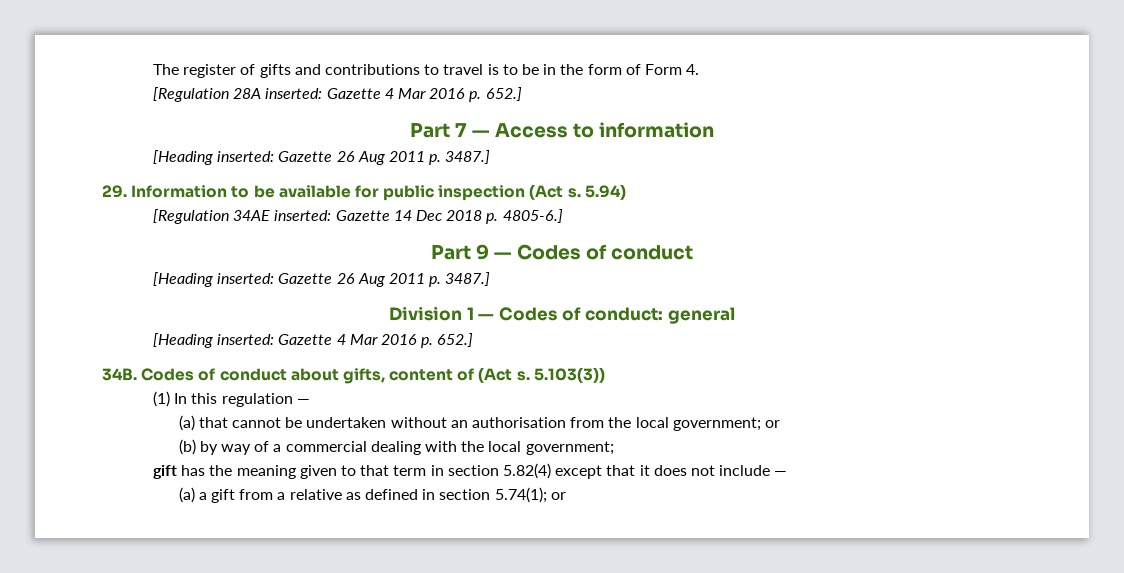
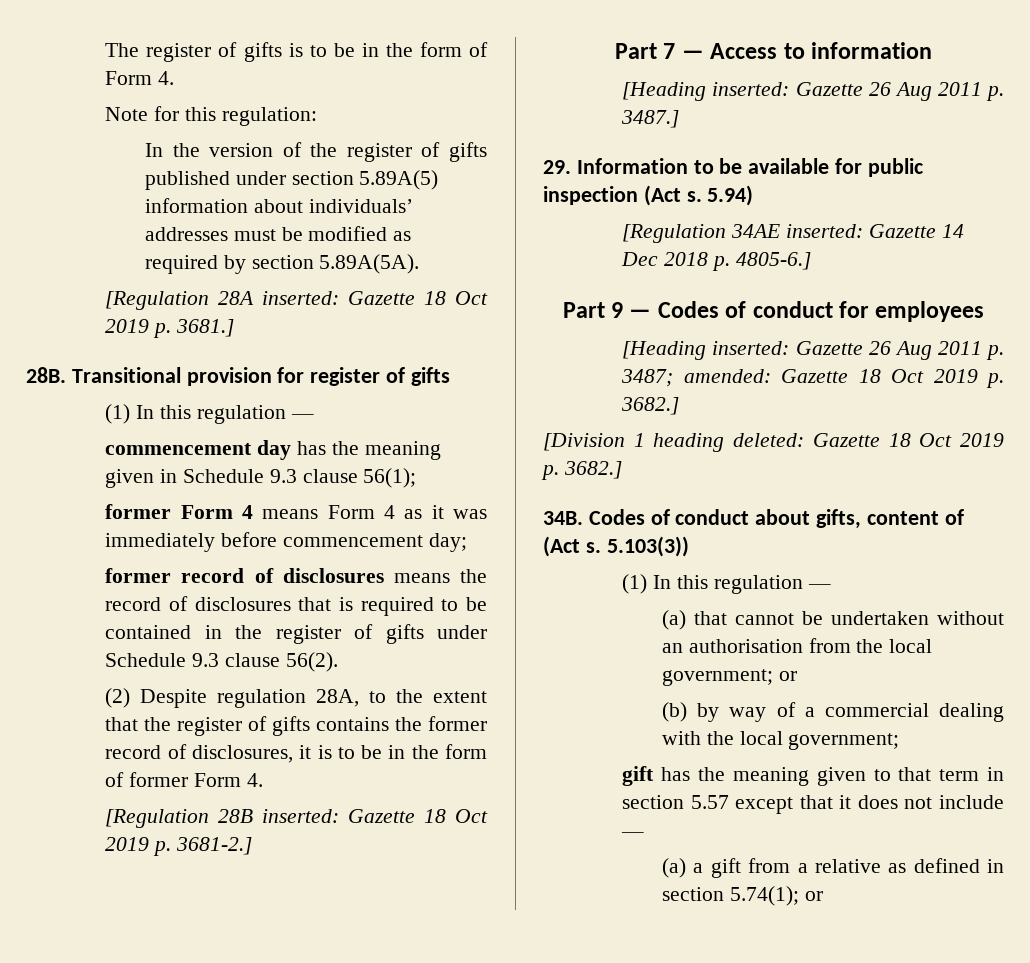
[294,64,484,75] and contributions to travel -> (282, 52) none
[153,87,522,102] [Regulation 28A inserted: Gazette 4 Mar 2016 p. 652.] -> [105,106,317,126] [144,142,488,162] [144,170,439,190] [144,198,413,213] [144,226,412,241] [144,254,420,274] [105,291,488,310] [105,319,234,338] [26,367,450,386] [105,404,314,424] [105,440,441,460] [105,468,417,488] [105,504,488,519] [105,532,467,552] [105,568,487,583] [105,596,487,616] [105,624,487,644] [105,652,338,672] [105,688,487,708] [105,716,487,736] [105,744,487,763] [105,772,263,787] [105,809,488,828] [105,837,252,856] Note for this regulation: // In the version of the register of gifts published under section 5.89A(5) information about individuals’ addresses must be modified as required by section 5.89A(5A). // [Regulation 28A inserted: Gazette 18 Oct 2019 p. 3681.] // 28B. Transitional provision for register of gifts // (1) In this regulation — // commencement day has the meaning given in Schedule 9.3 clause 56(1); // former Form 4 means Form 4 as it was immediately before commencement day; // former record of disclosures means the record of disclosures that is required to be contained in the register of gifts under Schedule 9.3 clause 56(2). // (2) Despite regulation 28A, to the extent that the register of gifts contains the former record of disclosures, it is to be in the form of former Form 4. // [Regulation 28B inserted: Gazette 18 Oct 2019 p. 3681-2.]
[153,272,491,287] [389,306,735,324] [153,333,474,348] // [Heading inserted: Gazette 26 Aug 2011 p. 3487.] // Division 1 — Codes of conduct: general // [Heading inserted: Gazette 4 Mar 2016 p. 652.] -> [838,301,985,322] [622,341,1004,360] [621,369,1004,388] [621,397,680,415] [543,433,1004,452] [541,461,622,480] for employees // [Heading inserted: Gazette 26 Aug 2011 p. 3487; amended: Gazette 18 Oct 2019 p. 3682.] // [Division 1 heading deleted: Gazette 18 Oct 2019 p. 3682.]
[502,463,551,479] 5.82(4) -> [690,795,729,809] 5.57

